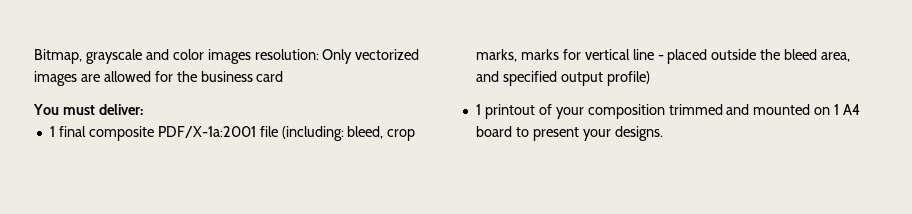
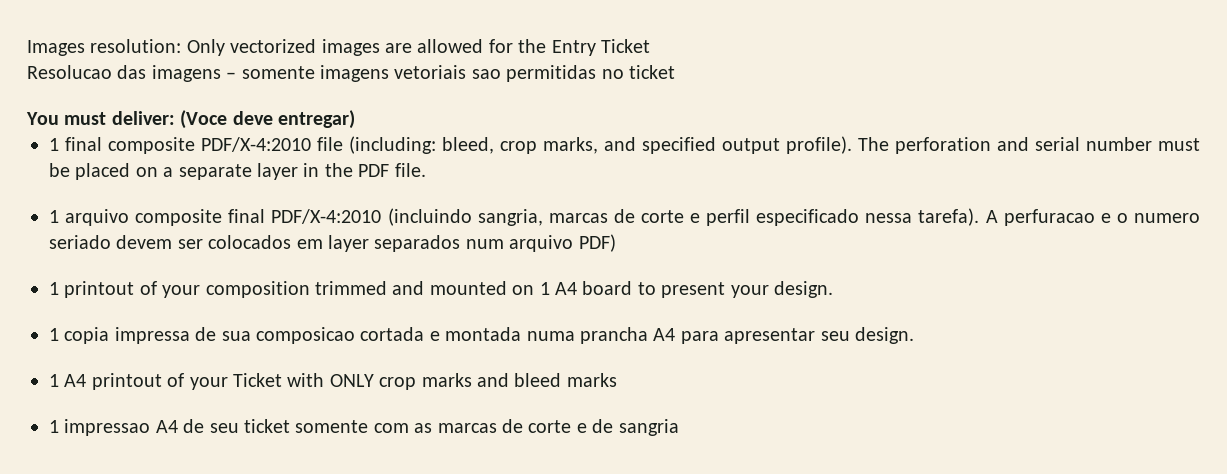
[34,49,251,64] Bitmap, grayscale and color images -> [27,40,85,56] Images
[200,71,284,82] business card -> [551,39,650,56] [27,65,675,82] Entry Ticket // Resolucao das imagens – somente imagens vetoriais sao permitidas no ticket
(143, 109) none -> [180,110,355,129] (Voce deve entregar)
[157,126,256,138] PDF/X-1a:2001 -> [201,137,311,152] PDF/X-4:2010
[520,49,851,64] [475,71,650,86] marks for vertical line - placed outside the bleed area, and specified output profile) -> [604,136,1200,154] [49,163,426,180] [49,208,1200,226] [49,234,616,252] and specified output profile). The perforation and serial number must be placed on a separate layer in the PDF file. // 1 arquivo composite final PDF/X-4:2010 (incluindo sangria, marcas de corte e perfil especificado nessa tarefa). A perfuracao e o numero seriado devem ser colocados em layer separados num arquivo PDF)
[614,126,663,141] designs. -> [773,281,833,298] [49,327,914,344] [49,373,617,390] [49,419,679,436] design. // 1 copia impressa de sua composicao cortada e montada numa prancha A4 para apresentar seu design. // 1 A4 printout of your Ticket with ONLY crop marks and bleed marks // 1 impressao A4 de seu ticket somente com as marcas de corte e de sangria

